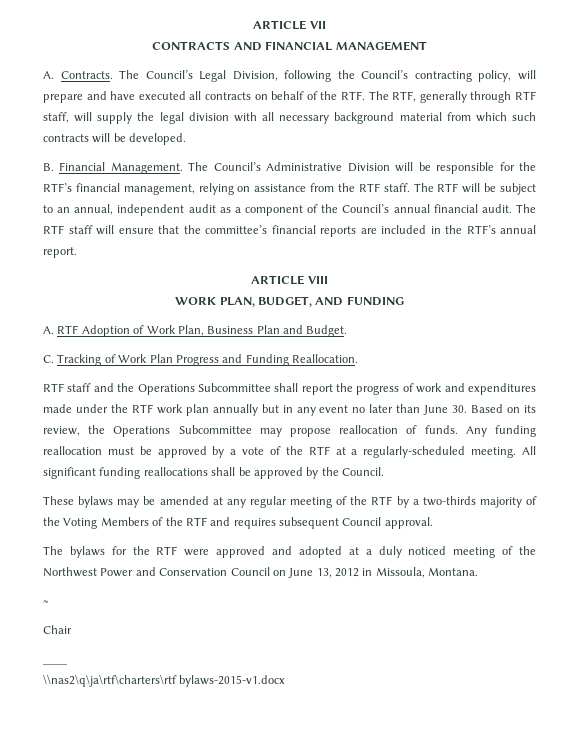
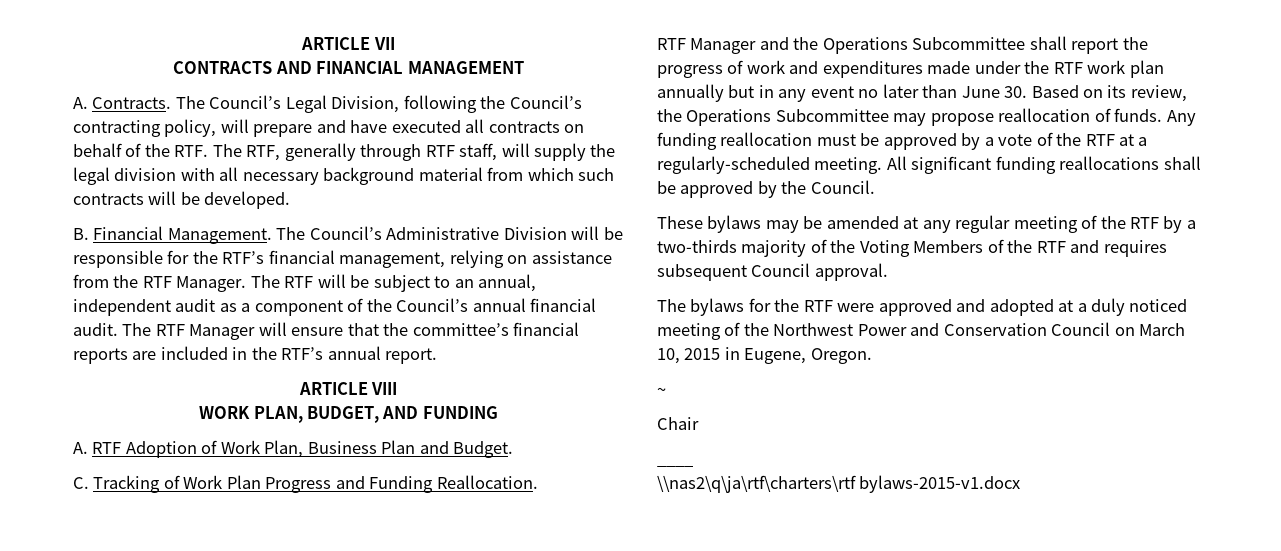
[383,183,410,192] staff. -> [176,276,247,292] Manager.
[68,225,93,234] staff -> [189,324,256,340] Manager
[67,383,92,392] staff -> [690,38,757,54] Manager
[288,567,479,578] June 13, 2012 in Missoula, Montana. -> [1139,323,1186,336] [657,347,872,364] March 10, 2015 in Eugene, Oregon.

